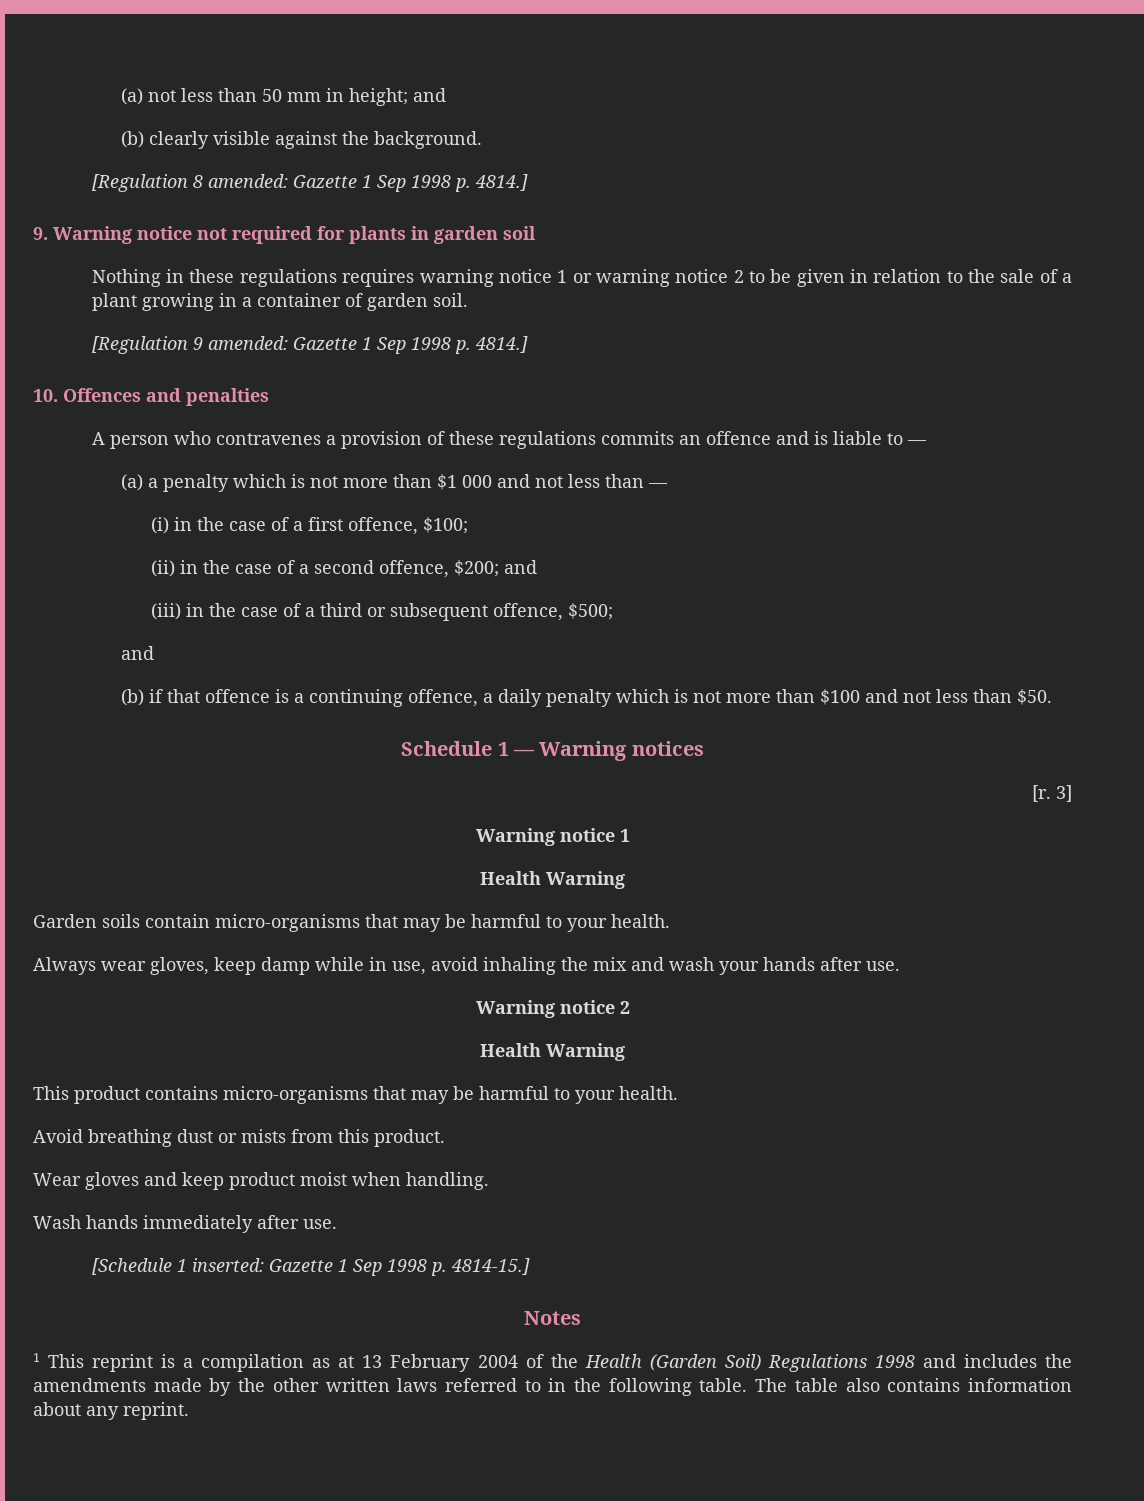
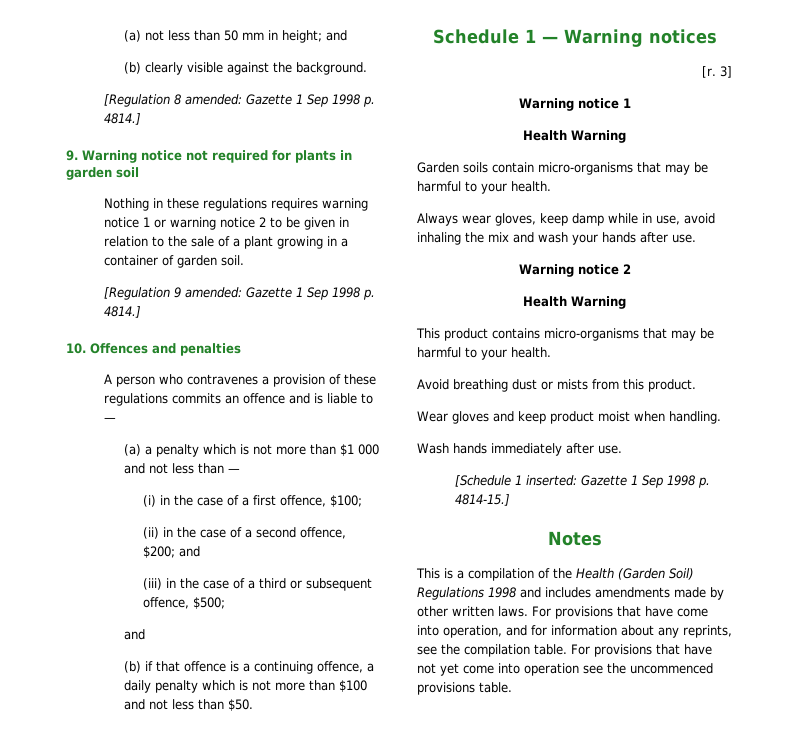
[33,1353,518,1372] 1 This reprint is a compilation as at 13 February 2004 -> [416,568,534,581] This is a compilation
[1044,1354,1072,1368] the -> (591, 592) none
[238,1378,266,1392] the -> (724, 593) none
[397,1378,1073,1396] [33,1402,189,1420] laws referred to in the following table. The table also contains information about any reprint. -> [498,606,708,619] [417,625,732,638] [417,644,712,657] [417,663,713,676] [417,682,512,695] laws. For provisions that have come into operation, and for information about any reprints, see the compilation table. For provisions that have not yet come into operation see the uncommenced provisions table.

